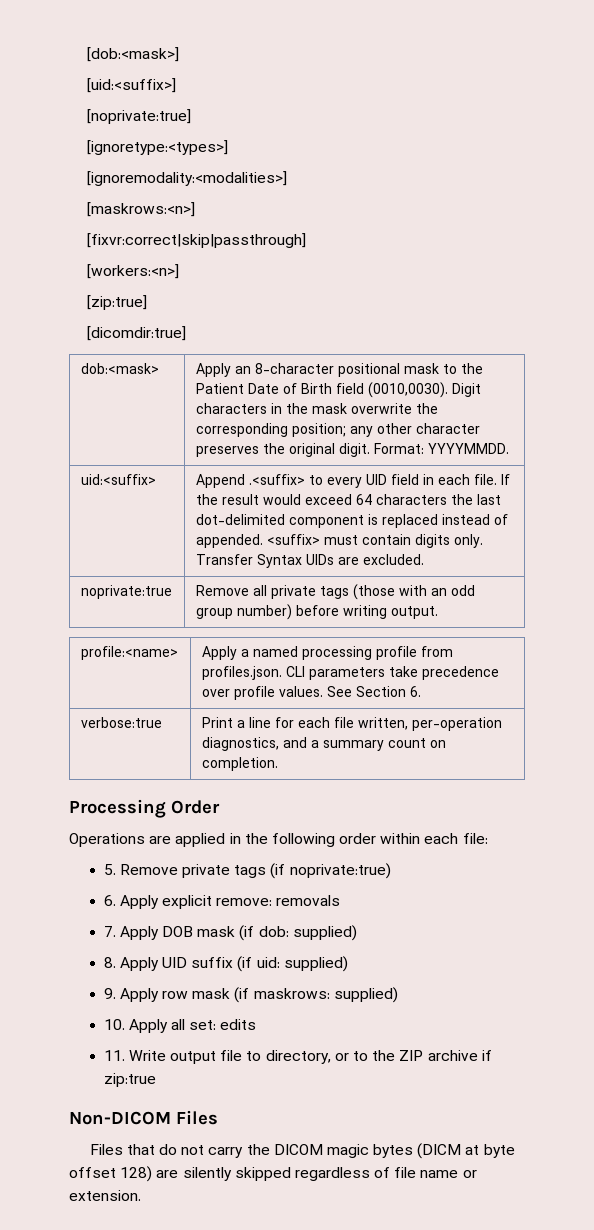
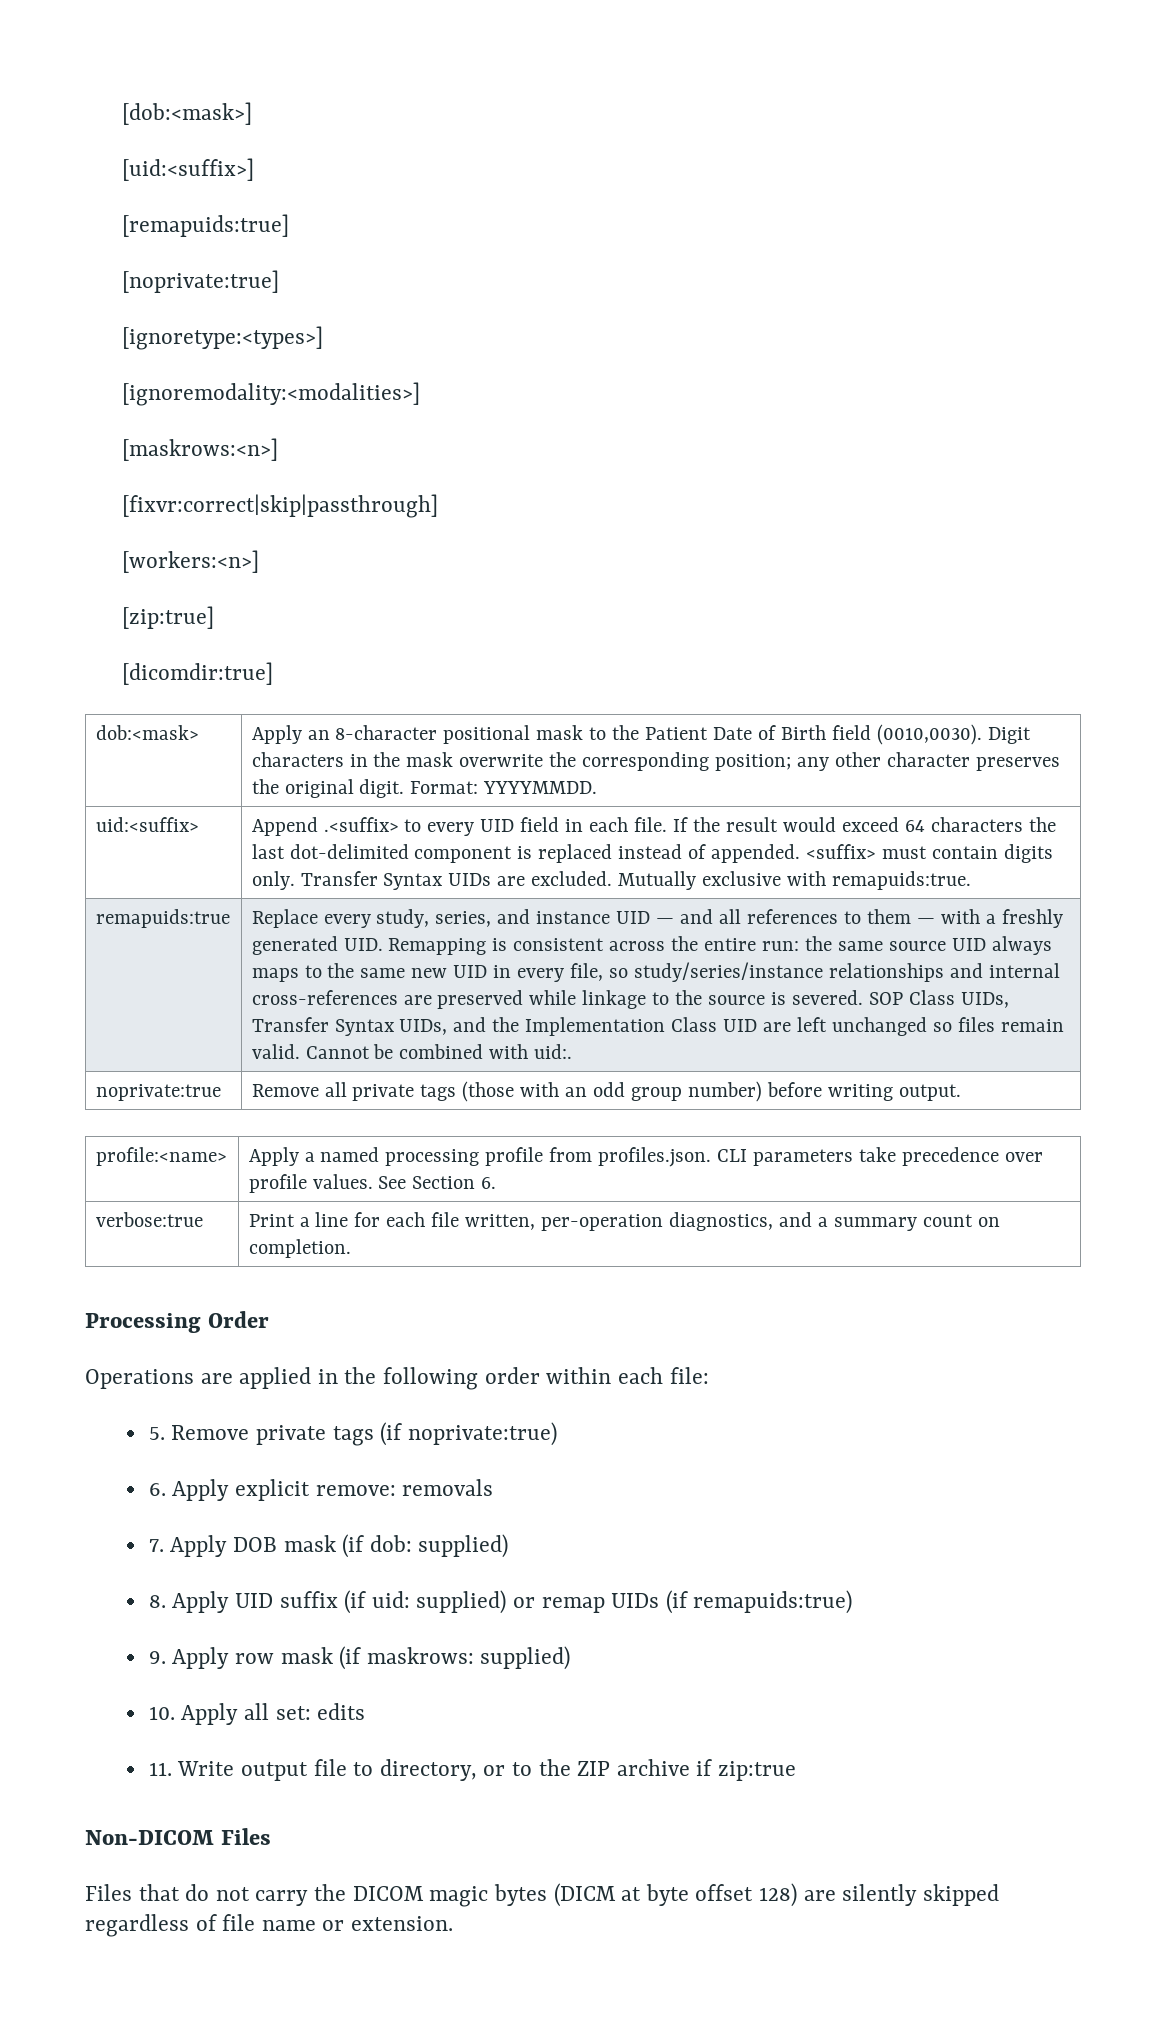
(176, 85) none -> [121,214,289,237] // [remapuids:true]
(424, 559) none -> [618,871,972,890] [95,909,230,928] [251,909,1063,928] [251,936,1052,955] [251,962,1060,982] [251,990,1009,1009] [251,1017,1064,1036] [251,1044,573,1059] Mutually exclusive with remapuids:true. // remapuids:true | Replace every study, series, and instance UID — and all references to them — with a freshly generated UID. Remapping is consistent across the entire run: the same source UID always maps to the same new UID in every file, so study/series/instance relationships and internal cross-references are preserved while linkage to the source is severed. SOP Class UIDs, Transfer Syntax UIDs, and the Implementation Class UID are left unchanged so files remain valid. Cannot be combined with uid:.
(348, 964) none -> [513,1590,853,1614] or remap UIDs (if remapuids:true)

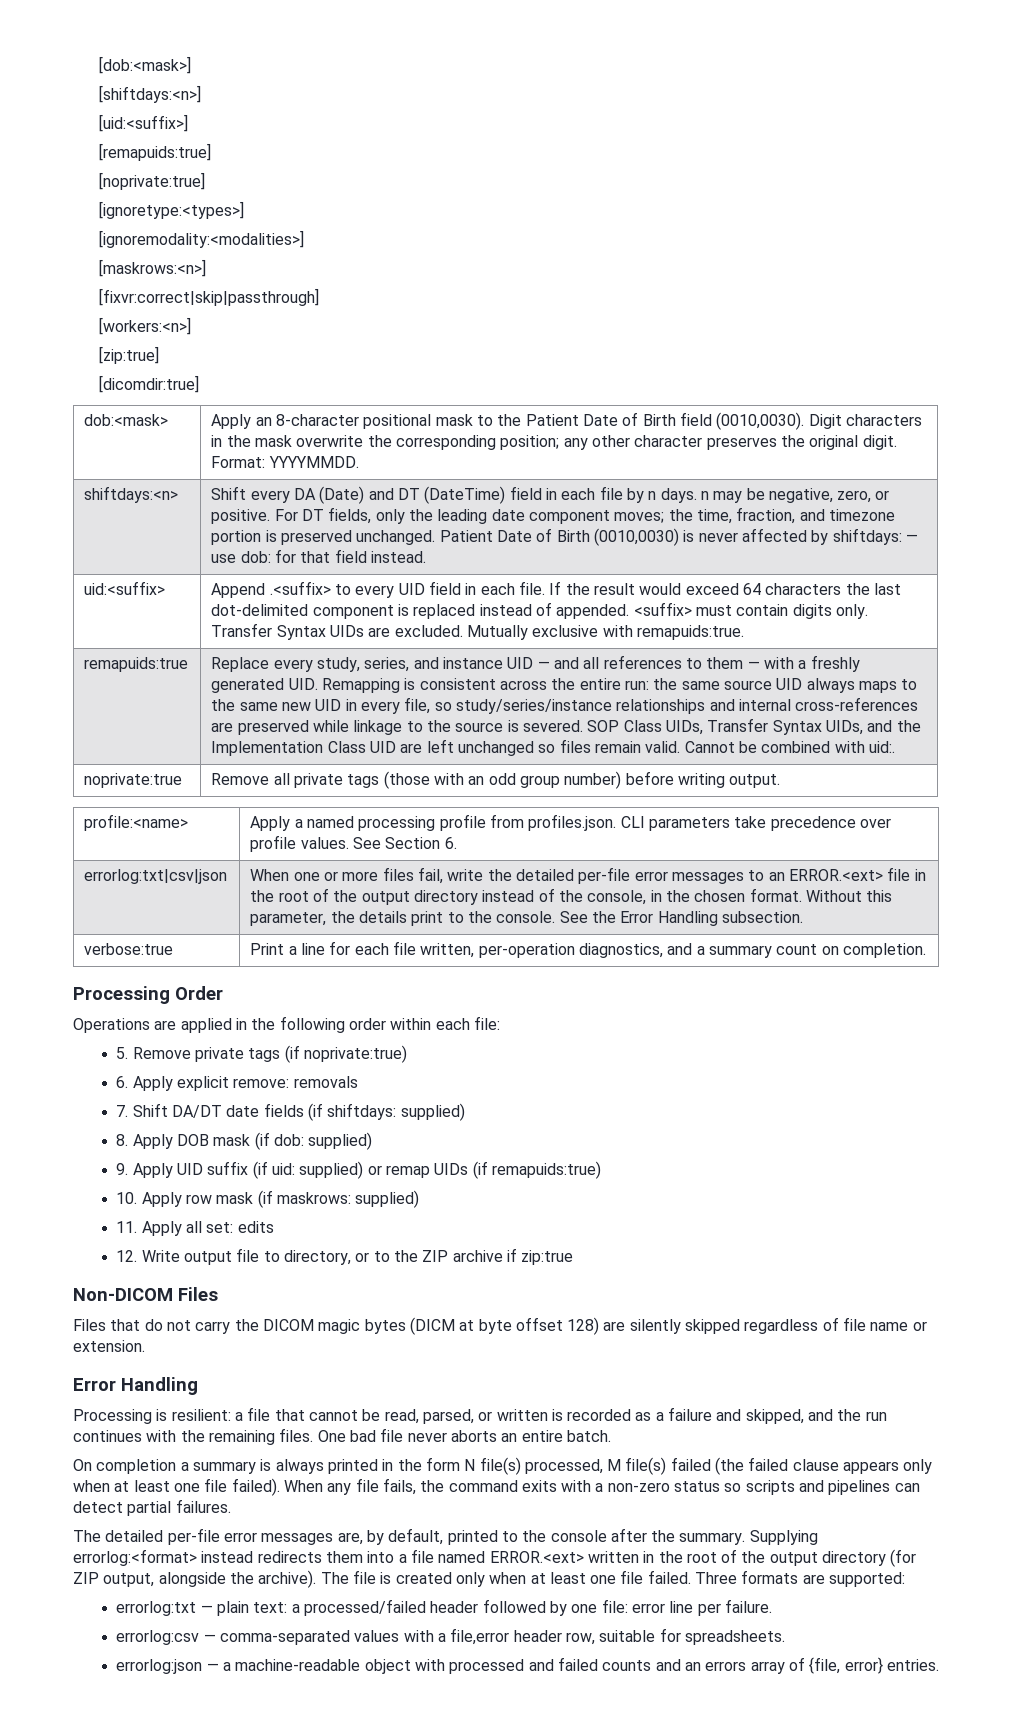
(252, 113) none -> [98,85,201,103] // [shiftdays:<n>]
(598, 787) none -> [84,486,179,503] [211,486,890,504] [211,507,895,524] [211,528,918,546] [211,549,426,563] // shiftdays:<n> | Shift every DA (Date) and DT (DateTime) field in each file by n days. n may be negative, zero, or positive. For DT fields, only the leading date component moves; the time, fraction, and timezone portion is preserved unchanged. Patient Date of Birth (0010,0030) is never affected by shiftdays: — use dob: for that field instead.
(497, 1183) none -> [84,869,228,884] [250,867,926,884] [250,888,893,905] [250,911,803,926] // errorlog:txt|csv|json | When one or more files fail, write the detailed per-file error messages to an ERROR.<ext> file in the root of the output directory instead of the console, in the chosen format. Without this parameter, the details print to the console. See the Error Handling subsection.
(164, 1545) none -> [132,1103,465,1121] [116,1134,129,1146] Shift DA/DT date fields (if shiftdays: supplied) // 8.
[148,1595,166,1608] 8. -> [116,1163,129,1175] 9.
[148,1651,166,1664] 9. -> [116,1192,138,1204] 10.
[148,1706,175,1720] 10. -> [116,1221,138,1233] 11.
[148,1762,172,1776] 11. -> [116,1250,138,1262] 12.
(454, 1923) none -> [73,1377,198,1395] [73,1407,887,1424] [73,1428,611,1445] [73,1457,933,1475] [73,1478,920,1496] [73,1499,231,1516] [73,1528,818,1545] [73,1549,917,1567] [73,1570,906,1588] [116,1599,772,1616] [116,1628,785,1645] [116,1657,939,1674] // Error Handling // Processing is resilient: a file that cannot be read, parsed, or written is recorded as a failure and skipped, and the run continues with the remaining files. One bad file never aborts an entire batch. // On completion a summary is always printed in the form N file(s) processed, M file(s) failed (the failed clause appears only when at least one file failed). When any file fails, the command exits with a non-zero status so scripts and pipelines can detect partial failures. // The detailed per-file error messages are, by default, printed to the console after the summary. Supplying errorlog:<format> instead redirects them into a file named ERROR.<ext> written in the root of the output directory (for ZIP output, alongside the archive). The file is created only when at least one file failed. Three formats are supported: // errorlog:txt — plain text: a processed/failed header followed by one file: error line per failure. // errorlog:csv — comma-separated values with a file,error header row, suitable for spreadsheets. // errorlog:json — a machine-readable object with processed and failed counts and an errors array of {file, error} entries.

